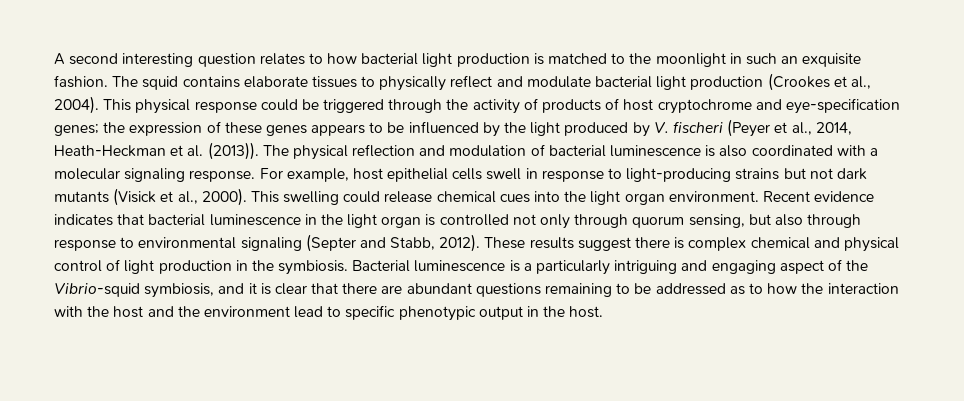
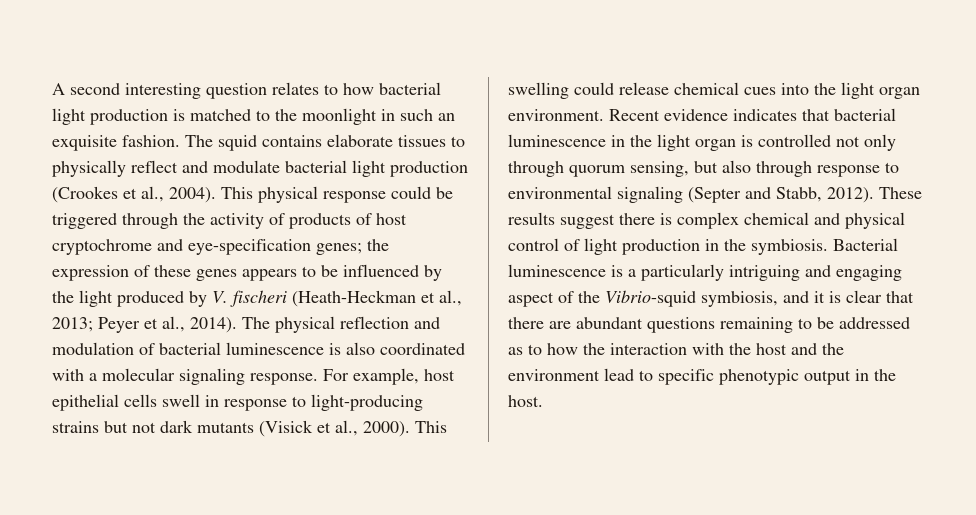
[727,119,852,137] [54,142,259,160] (Peyer et al., 2014, Heath-Heckman et al. (2013)). -> [292,290,462,307] [52,316,237,333] (Heath-Heckman et al., 2013; Peyer et al., 2014).

